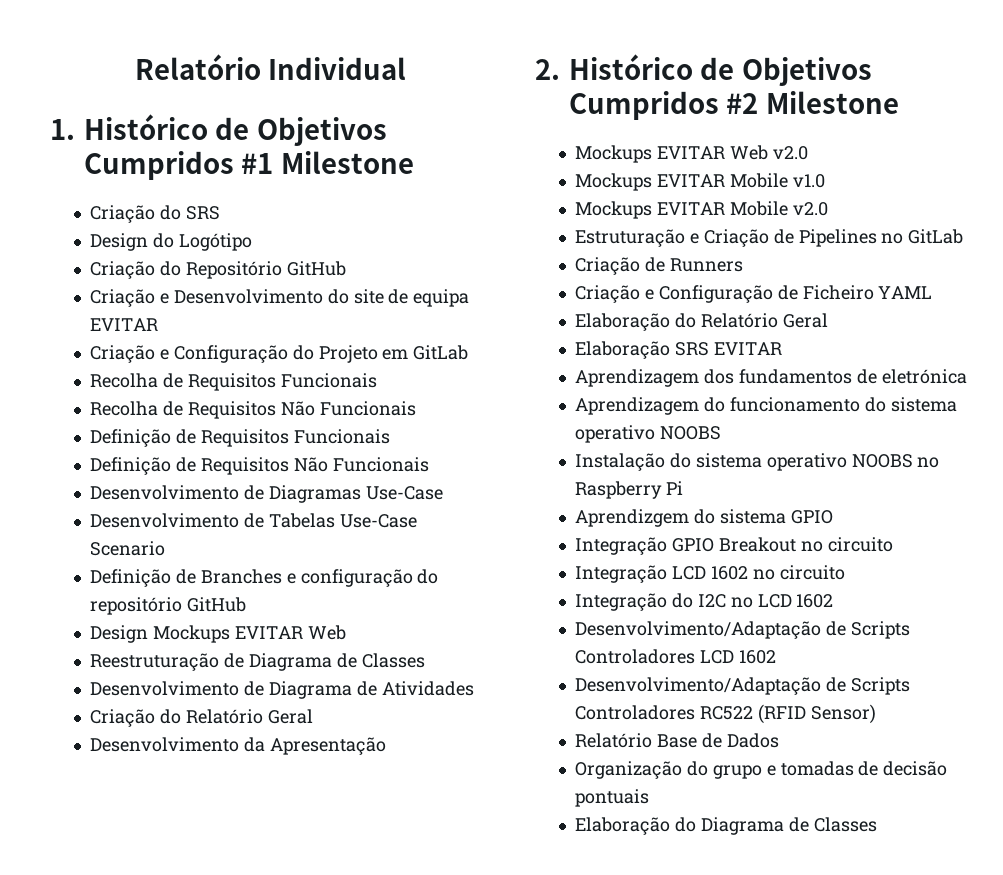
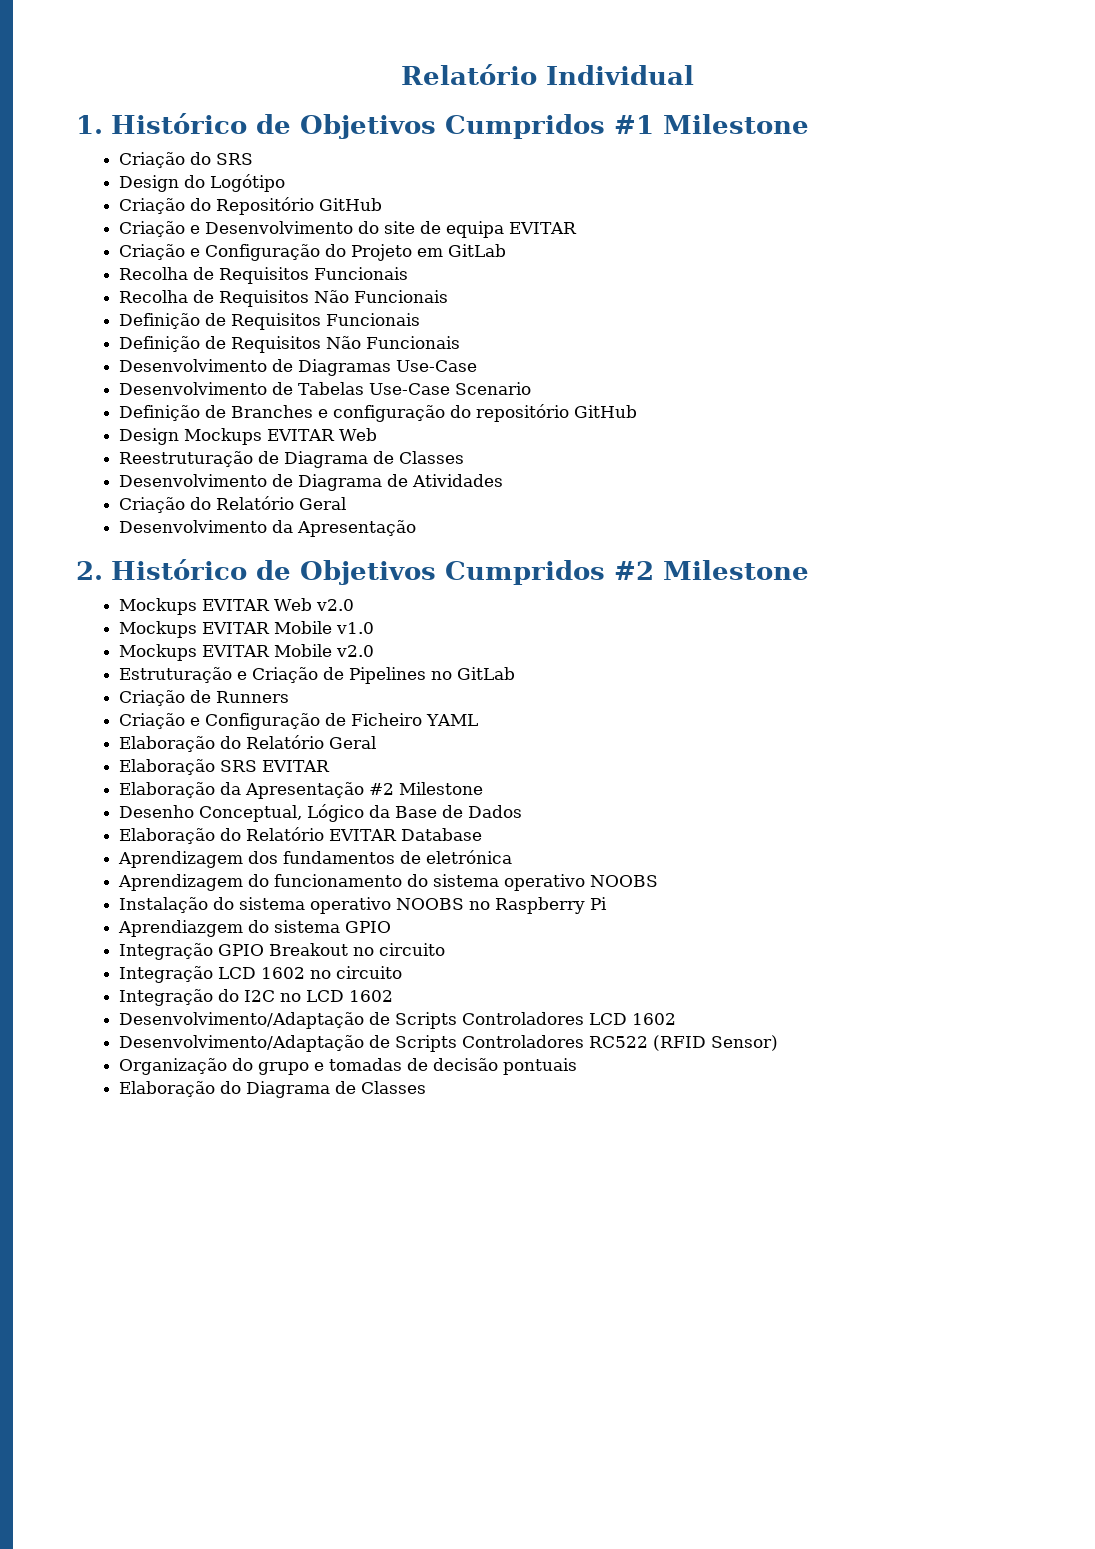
(782, 348) none -> [118,782,483,799] [118,804,522,822] [118,827,482,844] // Elaboração da Apresentação #2 Milestone // Desenho Conceptual, Lógico da Base de Dados // Elaboração do Relatório EVITAR Database
[575,509,690,527] Aprendizgem -> [117,920,243,937] Aprendiazgem
[575,733,779,748] // Relatório Base de Dados -> (778, 1043) none

